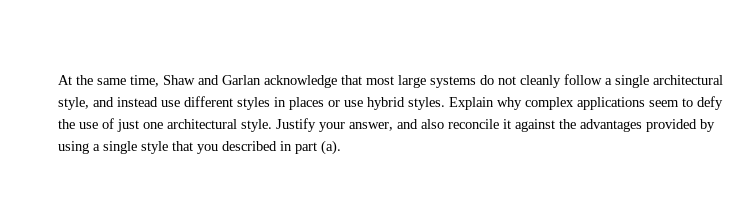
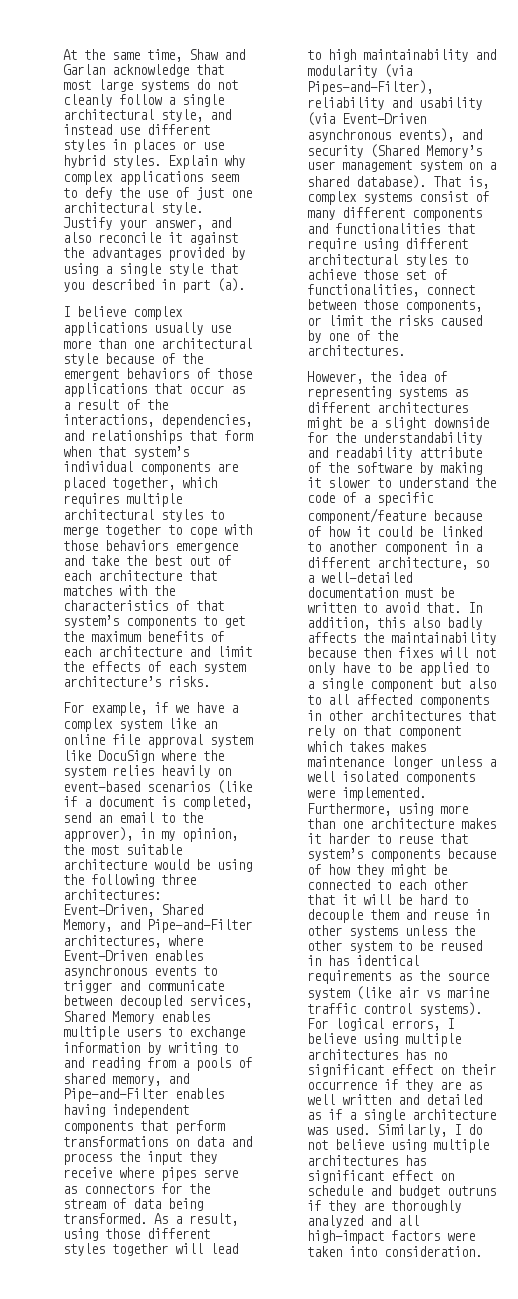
(342, 147) none -> [62,306,183,320] [62,322,231,336] [62,338,252,349] [62,353,203,366] [62,368,252,381] [62,383,245,397] [62,399,168,410] [62,414,252,428] [62,430,253,444] [62,446,189,459] [62,461,238,475] [62,477,217,491] [62,493,182,507] [62,509,224,522] [62,524,252,538] [62,540,238,553] [62,555,231,566] [62,570,217,581] [62,585,175,596] [62,600,224,611] [62,615,245,629] [62,631,224,642] [62,646,252,657] [62,661,246,674] [62,676,210,687] [62,702,238,716] [62,718,217,732] [62,734,253,748] [62,750,224,763] [62,765,231,778] [62,780,252,794] [62,796,252,810] [62,812,203,823] [62,827,238,842] [62,844,182,855] [62,859,252,872] [62,874,196,887] [62,889,161,900] [62,904,203,917] [62,919,252,933] [62,935,203,948] [62,950,203,961] [62,965,217,978] [62,980,224,993] [62,995,252,1009] [62,1011,210,1024] [62,1026,245,1040] [62,1042,238,1055] [62,1057,252,1071] [62,1073,189,1086] [62,1088,224,1102] [62,1104,189,1118] [62,1120,225,1134] [62,1136,252,1147] [62,1151,217,1165] [62,1167,238,1181] [62,1183,210,1194] [62,1198,203,1211] [62,1213,238,1226] [62,1228,210,1241] [62,1243,238,1256] [306,49,496,62] [306,64,412,78] [306,80,433,95] [306,97,482,110] [306,112,426,126] [306,128,482,142] [306,144,482,158] [306,160,496,172] [306,175,489,189] [306,191,489,205] [306,207,482,221] [306,223,475,234] [306,238,468,252] [306,254,468,267] [306,269,447,280] [306,284,475,297] [306,299,482,313] [306,315,482,326] [306,330,398,343] [306,345,405,356] [306,371,447,384] [306,386,468,400] [306,402,468,413] [306,417,489,430] [306,432,482,445] [306,447,482,460] [306,462,482,475] [306,477,496,488] [306,492,434,506] [306,508,482,524] [306,526,482,537] [306,541,482,555] [306,557,489,570] [306,572,412,583] [306,587,454,598] [306,602,482,613] [306,617,482,630] [306,632,496,645] [306,647,496,658] [306,662,489,676] [306,678,496,692] [306,694,489,708] [306,710,496,721] [306,725,461,739] [306,741,426,752] [306,756,496,769] [306,771,475,785] [306,787,426,801] [306,803,468,816] [306,818,496,829] [306,833,468,844] [306,848,496,862] [306,864,447,877] [306,879,468,890] [306,894,468,905] [306,909,489,923] [306,925,475,938] [306,940,482,953] [306,955,419,966] [306,970,489,984] [306,986,489,1000] [306,1002,482,1016] [306,1018,454,1031] [306,1033,461,1047] [306,1049,447,1060] [306,1064,496,1077] [306,1079,482,1092] [306,1094,482,1105] [306,1109,496,1122] [306,1124,482,1137] [306,1139,489,1153] [306,1155,426,1166] [306,1170,454,1183] [306,1185,496,1198] [306,1200,461,1213] [306,1215,419,1228] [306,1230,475,1244] [306,1246,482,1257] // I believe complex applications usually use more than one architectural style because of the emergent behaviors of those applications that occur as a result of the interactions, dependencies, and relationships that form when that system’s individual components are placed together, which requires multiple architectural styles to merge together to cope with those behaviors emergence and take the best out of each architecture that matches with the characteristics of that system’s components to get the maximum benefits of each architecture and limit the effects of each system architecture’s risks. // For example, if we have a complex system like an online file approval system like DocuSign where the system relies heavily on event-based scenarios (like if a document is completed, send an email to the approver), in my opinion, the most suitable architecture would be using the following three architectures: Event-Driven, Shared Memory, and Pipe-and-Filter architectures, where Event-Driven enables asynchronous events to trigger and communicate between decoupled services, Shared Memory enables multiple users to exchange information by writing to and reading from a pools of shared memory, and Pipe-and-Filter enables having independent components that perform transformations on data and process the input they receive where pipes serve as connectors for the stream of data being transformed. As a result, using those different styles together will lead to high maintainability and modularity (via Pipes-and-Filter), reliability and usability (via Event-Driven asynchronous events), and security (Shared Memory’s user management system on a shared database). That is, complex systems consist of many different components and functionalities that require using different architectural styles to achieve those set of functionalities, connect between those components, or limit the risks caused by one of the architectures. // However, the idea of representing systems as different architectures might be a slight downside for the understandability and readability attribute of the software by making it slower to understand the code of a specific component/feature because of how it could be linked to another component in a different architecture, so a well-detailed documentation must be written to avoid that. In addition, this also badly affects the maintainability because then fixes will not only have to be applied to a single component but also to all affected components in other architectures that rely on that component which takes makes maintenance longer unless a well isolated components were implemented. Furthermore, using more than one architecture makes it harder to reuse that system’s components because of how they might be connected to each other that it will be hard to decouple them and reuse in other systems unless the other system to be reused in has identical requirements as the source system (like air vs marine traffic control systems). For logical errors, I believe using multiple architectures has no significant effect on their occurrence if they are as well written and detailed as if a single architecture was used. Similarly, I do not believe using multiple architectures has significant effect on schedule and budget outruns if they are thoroughly analyzed and all high-impact factors were taken into consideration.

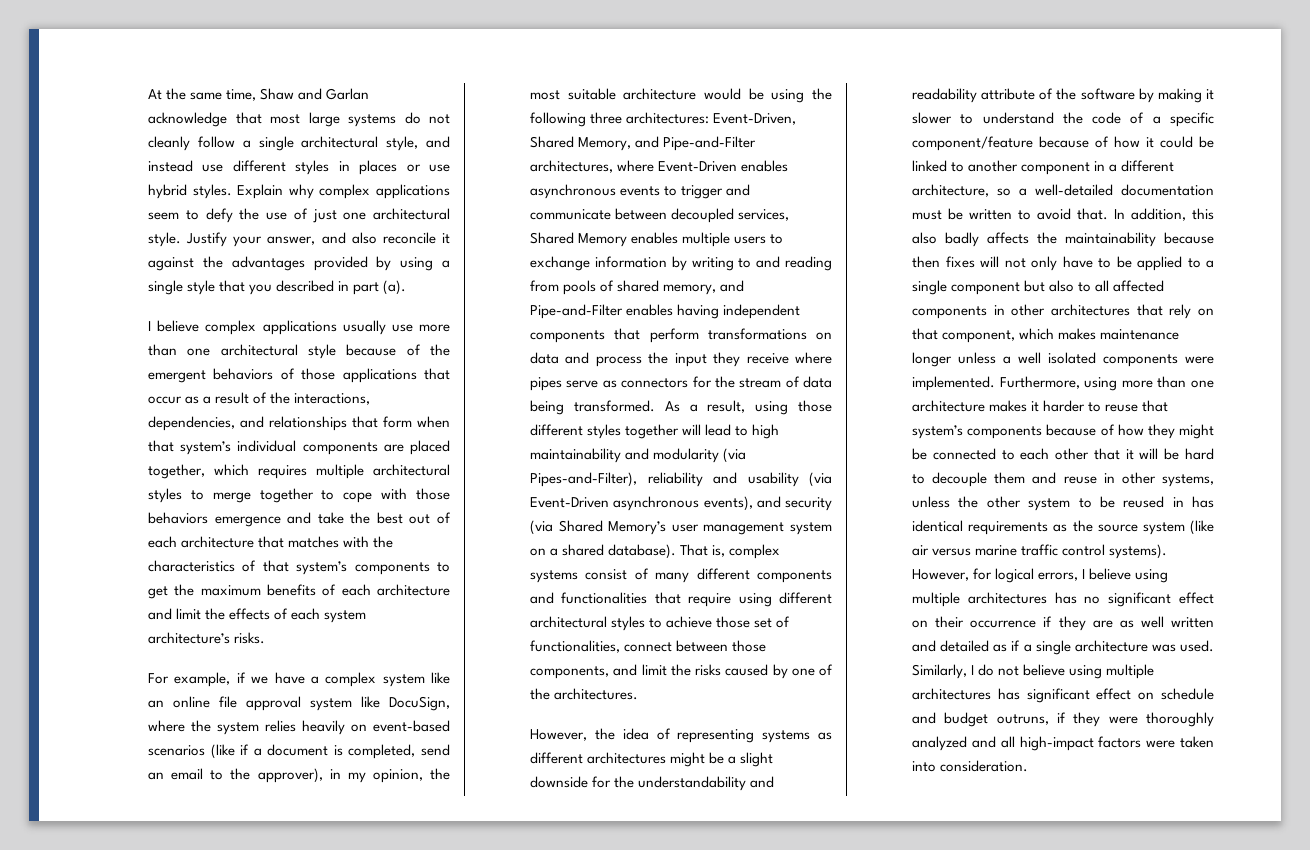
[97,750,154,763] DocuSign -> [389,696,450,711] DocuSign,
[181,1060,189,1068] a -> (560, 286) none
[369,144,419,158] (Shared -> [530,520,603,535] (via Shared
[306,317,321,326] or -> [613,664,638,676] and
[397,726,461,739] [306,741,384,752] component which takes -> [942,328,1055,343] component, which
[348,926,398,938] systems -> [1162,474,1214,487] systems,
[425,990,440,998] vs -> [932,548,972,556] versus
[306,1018,328,1029] For -> [912,568,993,581] However, for
[446,1186,496,1196] [306,1200,384,1213] outruns if they are -> [996,712,1138,727] outruns, if they were

